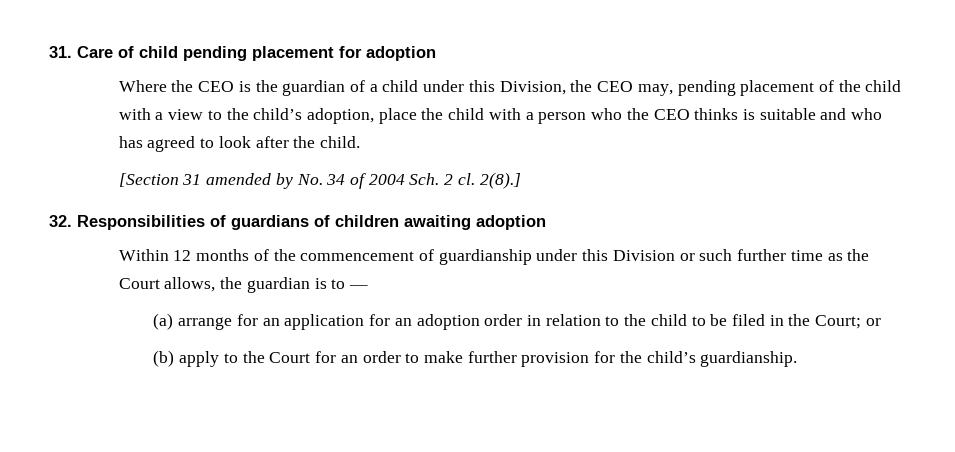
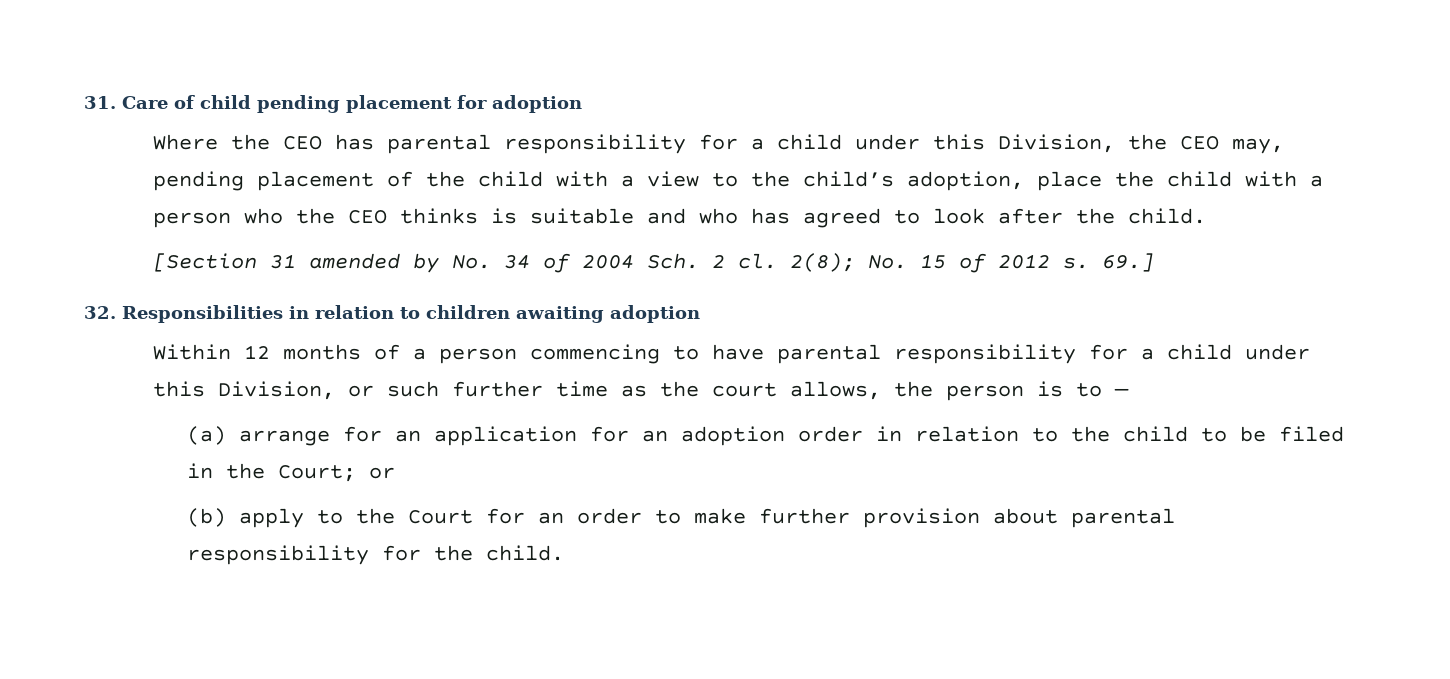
[238,80,365,96] is the guardian of -> [334,134,738,154] has parental responsibility for
[479,172,521,189] 2(8).] -> [789,253,1154,273] 2(8); No. 15 of 2012 s. 69.]
[210,215,330,230] of guardians of -> [289,305,420,319] in relation to
[273,249,675,265] the commencement of guardianship under this Division -> [412,344,1310,364] [152,381,335,400] a person commencing to have parental responsibility for a child under this Division,
[118,278,160,289] Court -> [711,383,777,397] court
[246,277,310,293] guardian -> [945,385,1024,401] person
[594,351,798,367] for the child’s guardianship. -> [992,508,1175,528] [186,545,564,565] about parental responsibility for the child.

